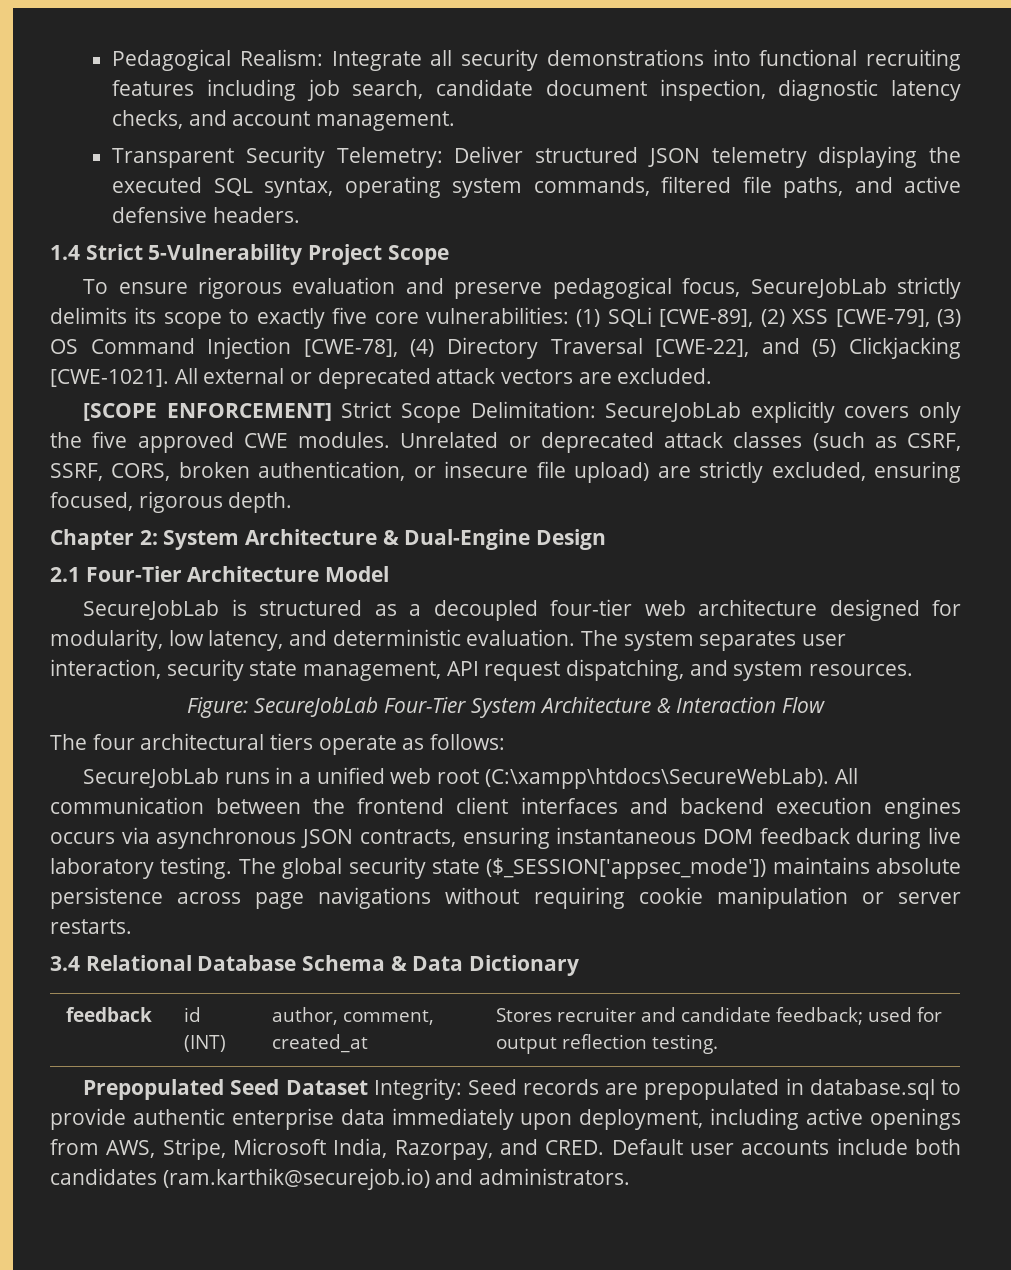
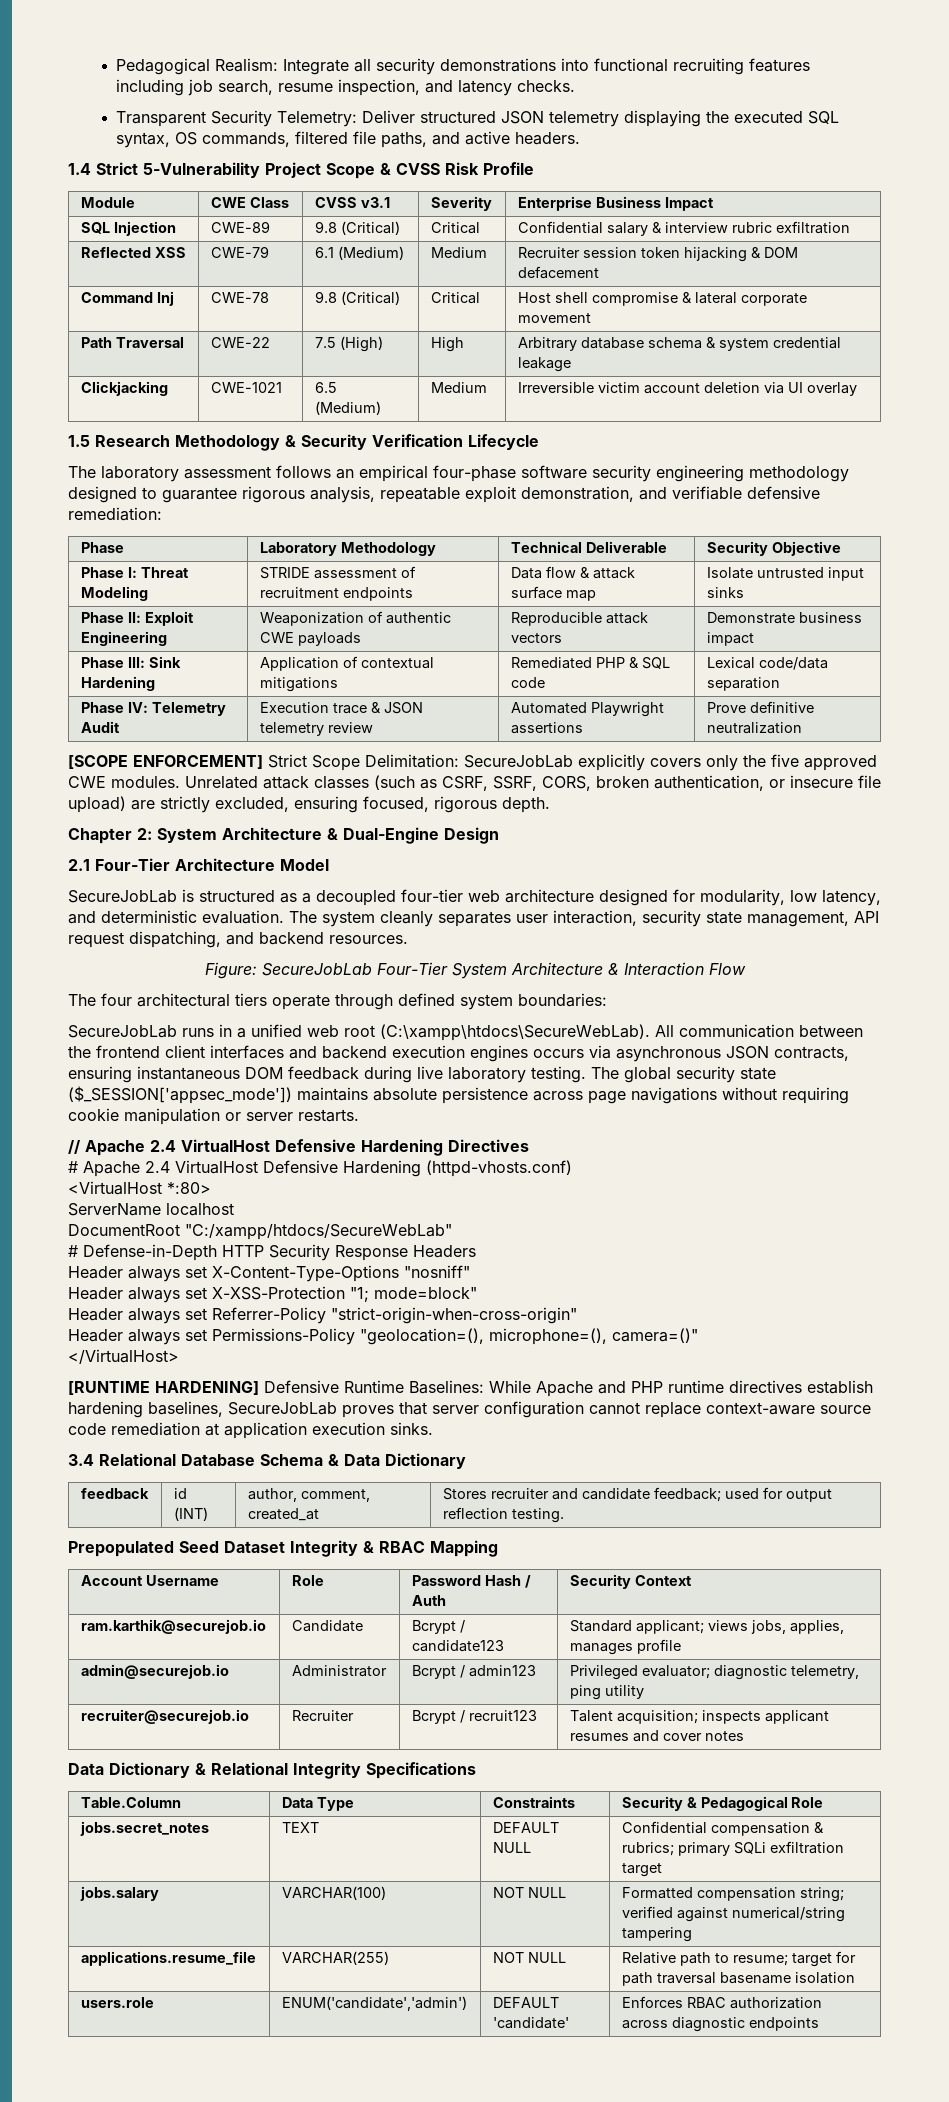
[436,79,961,101] [112,110,456,131] candidate document inspection, diagnostic latency checks, and account management. -> [277,79,575,96] resume inspection, and latency checks.
[344,176,523,198] operating system -> [174,132,197,145] OS
[112,206,208,223] defensive -> (510, 138) none
[83,277,961,299] [50,307,962,329] [50,337,961,359] [50,368,713,389] // To ensure rigorous evaluation and preserve pedagogical focus, SecureJobLab strictly delimits its scope to exactly five core vulnerabilities: (1) SQLi [CWE-89], (2) XSS [CWE-79], (3) OS Command Injection [CWE-78], (4) Directory Traversal [CWE-22], and (5) Clickjacking [CWE-1021]. All external or deprecated attack vectors are excluded. -> [380,162,534,175] [80,197,135,208] [210,197,289,208] [314,197,390,208] [430,196,492,211] [517,196,714,211] [80,221,176,236] [210,221,270,233] [314,221,400,235] [430,222,480,234] [517,221,850,236] [80,247,186,258] [210,246,269,258] [314,246,404,260] [430,247,487,258] [517,247,798,262] [517,266,599,279] [80,291,174,306] [210,292,269,303] [314,291,400,305] [430,292,480,304] [517,292,807,306] [517,313,591,323] [80,337,184,348] [210,337,270,348] [314,336,383,352] [430,337,464,352] [517,337,841,351] [517,357,571,372] [80,381,168,396] [210,382,282,393] [314,382,337,393] [314,401,381,415] [430,382,487,393] [517,382,857,396] [68,434,539,451] [68,465,849,482] [68,486,820,503] [68,507,162,521] [80,542,124,553] [259,542,436,556] [510,541,667,553] [706,541,841,556] [80,567,189,578] [80,586,148,601] [259,566,416,579] [259,587,413,601] [510,566,635,579] [510,586,596,601] [706,567,864,581] [706,587,744,598] [80,611,194,626] [80,631,167,646] [259,611,451,626] [259,632,361,646] [510,612,648,626] [510,633,562,643] [706,612,862,624] [706,632,754,646] [80,656,181,668] [80,676,155,691] [259,656,434,671] [259,677,338,692] [510,657,670,669] [510,677,545,688] [706,657,828,670] [706,677,780,691] [80,702,226,716] [80,721,120,733] [259,702,423,714] [259,722,373,736] [510,702,664,717] [510,722,583,734] [706,701,814,713] [706,722,802,734] & CVSS Risk Profile // Module | CWE Class | CVSS v3.1 | Severity | Enterprise Business Impact // SQL Injection | CWE-89 | 9.8 (Critical) | Critical | Confidential salary & interview rubric exfiltration // Reflected XSS | CWE-79 | 6.1 (Medium) | Medium | Recruiter session token hijacking & DOM defacement // Command Inj | CWE-78 | 9.8 (Critical) | Critical | Host shell compromise & lateral corporate movement // Path Traversal | CWE-22 | 7.5 (High) | High | Arbitrary database schema & system credential leakage // Clickjacking | CWE-1021 | 6.5 (Medium) | Medium | Irreversible victim account deletion via UI overlay // 1.5 Research Methodology & Security Verification Lifecycle // The laboratory assessment follows an empirical four-phase software security engineering methodology designed to guarantee rigorous analysis, repeatable exploit demonstration, and verifiable defensive remediation: // Phase | Laboratory Methodology | Technical Deliverable | Security Objective // Phase I: Threat Modeling | STRIDE assessment of recruitment endpoints | Data flow & attack surface map | Isolate untrusted input sinks // Phase II: Exploit Engineering | Weaponization of authentic CWE payloads | Reproducible attack vectors | Demonstrate business impact // Phase III: Sink Hardening | Application of contextual mitigations | Remediated PHP & SQL code | Lexical code/data separation // Phase IV: Telemetry Audit | Execution trace & JSON telemetry review | Automated Playwright assertions | Prove definitive neutralization
[508,432,654,453] or deprecated -> (258, 782) none
(694, 641) none -> [380,911,433,927] cleanly
[733,661,804,681] system -> [259,932,324,945] backend
[402,734,506,750] as follows: -> [335,993,607,1010] through defined system boundaries:
(132, 926) none -> [68,1139,529,1156] [68,1160,572,1177] [68,1181,211,1195] [68,1203,234,1216] [68,1224,452,1240] [68,1244,476,1261] [68,1265,470,1282] [68,1286,477,1303] [68,1307,577,1324] [68,1328,698,1345] [68,1349,179,1364] [68,1380,873,1397] [68,1401,871,1418] [68,1422,433,1439] // // Apache 2.4 VirtualHost Defensive Hardening Directives // # Apache 2.4 VirtualHost Defensive Hardening (httpd-vhosts.conf) // <VirtualHost *:80> // ServerName localhost // DocumentRoot "C:/xampp/htdocs/SecureWebLab" // # Defense-in-Depth HTTP Security Response Headers // Header always set X-Content-Type-Options "nosniff" // Header always set X-XSS-Protection "1; mode=block" // Header always set Referrer-Policy "strict-origin-when-cross-origin" // Header always set Permissions-Policy "geolocation=(), microphone=(), camera=()" // </VirtualHost> // [RUNTIME HARDENING] Defensive Runtime Baselines: While Apache and PHP runtime directives establish hardening baselines, SecureJobLab proves that server configuration cannot replace context-aware source code remediation at application execution sinks.
[373,1078,962,1100] [50,1108,962,1130] [50,1138,962,1160] [50,1168,631,1190] Integrity: Seed records are prepopulated in database.sql to provide authentic enterprise data immediately upon deployment, including active openings from AWS, Stripe, Microsoft India, Razorpay, and CRED. Default user accounts include both candidates (ram.karthik@securejob.io) and administrators. -> [290,1540,498,1557] [80,1575,219,1586] [291,1575,324,1586] [411,1575,531,1588] [411,1595,446,1606] [569,1574,692,1589] [80,1619,266,1634] [291,1620,363,1632] [411,1620,465,1634] [411,1640,504,1652] [569,1620,844,1634] [569,1639,681,1655] [80,1664,229,1679] [291,1665,387,1677] [411,1665,536,1679] [569,1665,859,1680] [569,1685,644,1700] [80,1709,249,1724] [291,1710,354,1721] [411,1710,537,1724] [569,1710,829,1724] [569,1730,744,1742] [68,1762,476,1779] [80,1797,181,1808] [281,1797,354,1811] [492,1796,575,1808] [621,1796,824,1811] [79,1821,209,1836] [281,1822,319,1833] [492,1822,559,1833] [492,1842,531,1853] [621,1821,824,1836] [621,1841,844,1856] [621,1863,662,1877] [79,1886,159,1901] [281,1886,386,1900] [492,1887,566,1898] [621,1887,844,1902] [621,1906,845,1922] [621,1927,692,1942] [80,1951,256,1966] [281,1951,389,1965] [492,1952,566,1963] [621,1951,856,1967] [621,1972,855,1986] [80,1997,154,2008] [281,1996,467,2011] [492,1997,559,2008] [492,2017,569,2029] [621,1996,822,2009] [621,2017,819,2032] Integrity & RBAC Mapping // Account Username | Role | Password Hash / Auth | Security Context // ram.karthik@securejob.io | Candidate | Bcrypt / candidate123 | Standard applicant; views jobs, applies, manages profile // admin@securejob.io | Administrator | Bcrypt / admin123 | Privileged evaluator; diagnostic telemetry, ping utility // recruiter@securejob.io | Recruiter | Bcrypt / recruit123 | Talent acquisition; inspects applicant resumes and cover notes // Data Dictionary & Relational Integrity Specifications // Table.Column | Data Type | Constraints | Security & Pedagogical Role // jobs.secret_notes | TEXT | DEFAULT NULL | Confidential compensation & rubrics; primary SQLi exfiltration target // jobs.salary | VARCHAR(100) | NOT NULL | Formatted compensation string; verified against numerical/string tampering // applications.resume_file | VARCHAR(255) | NOT NULL | Relative path to resume; target for path traversal basename isolation // users.role | ENUM('candidate','admin') | DEFAULT 'candidate' | Enforces RBAC authorization across diagnostic endpoints

